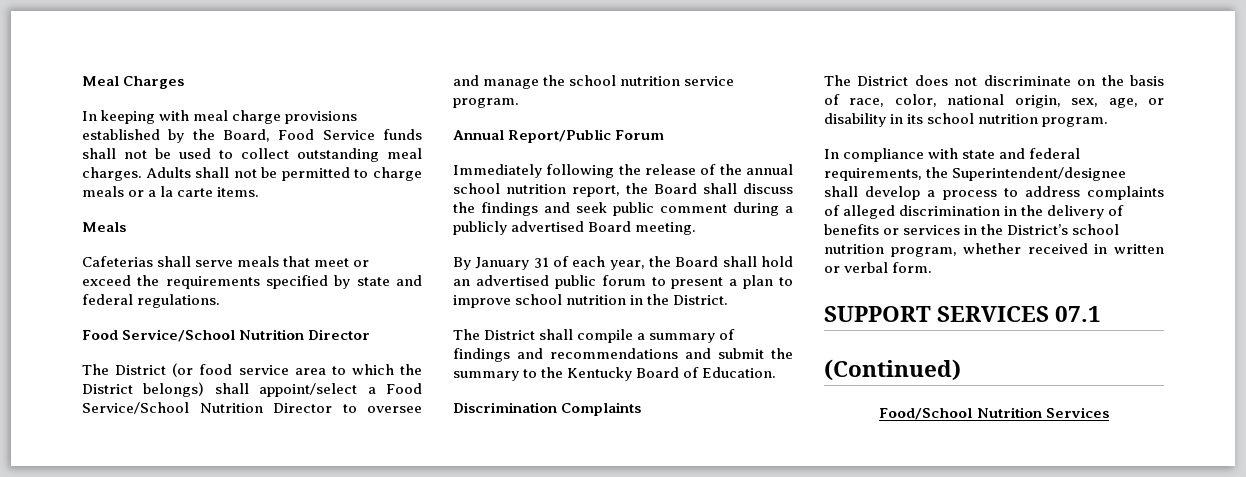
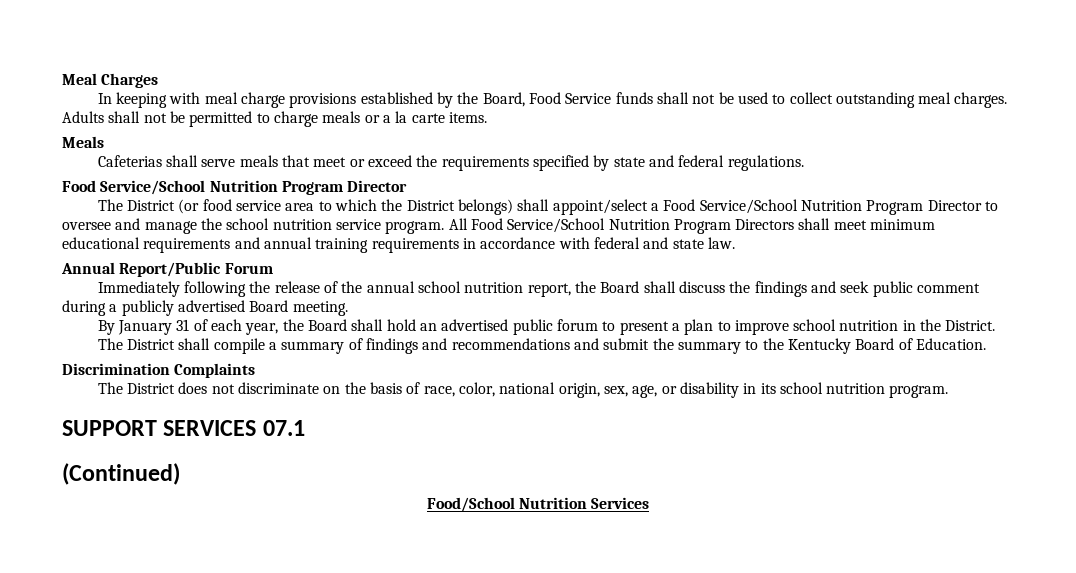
(305, 334) none -> [281,181,343,195] Program
(263, 408) none -> [866,200,924,215] Program
(519, 103) none -> [448,218,936,234] [62,237,735,253] All Food Service/School Nutrition Program Directors shall meet minimum educational requirements and annual training requirements in accordance with federal and state law.
[824,148,1081,162] [824,167,1127,181] [824,186,1164,200] [824,205,1125,219] [824,224,1120,235] [824,243,1164,257] [824,262,933,273] // In compliance with state and federal requirements, the Superintendent/designee shall develop a process to address complaints of alleged discrimination in the delivery of benefits or services in the District’s school nutrition program, whether received in written or verbal form. -> (949, 391) none

